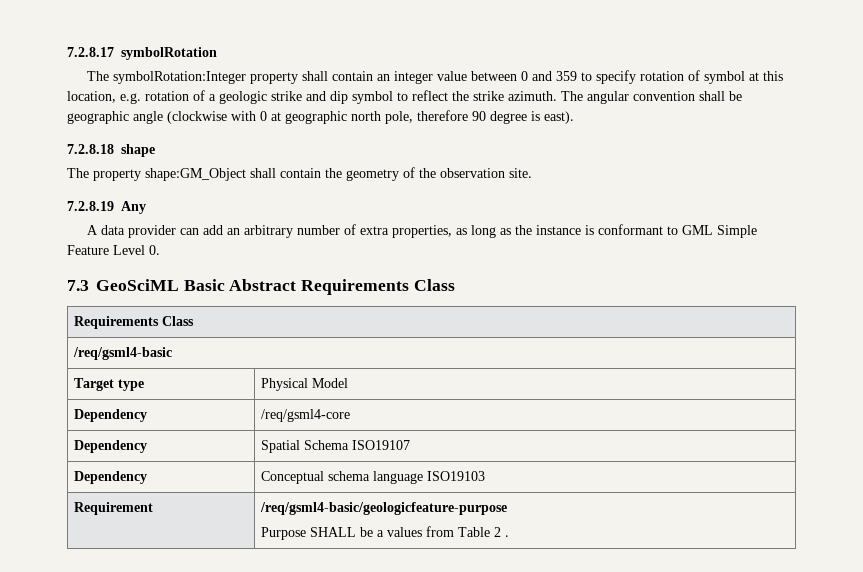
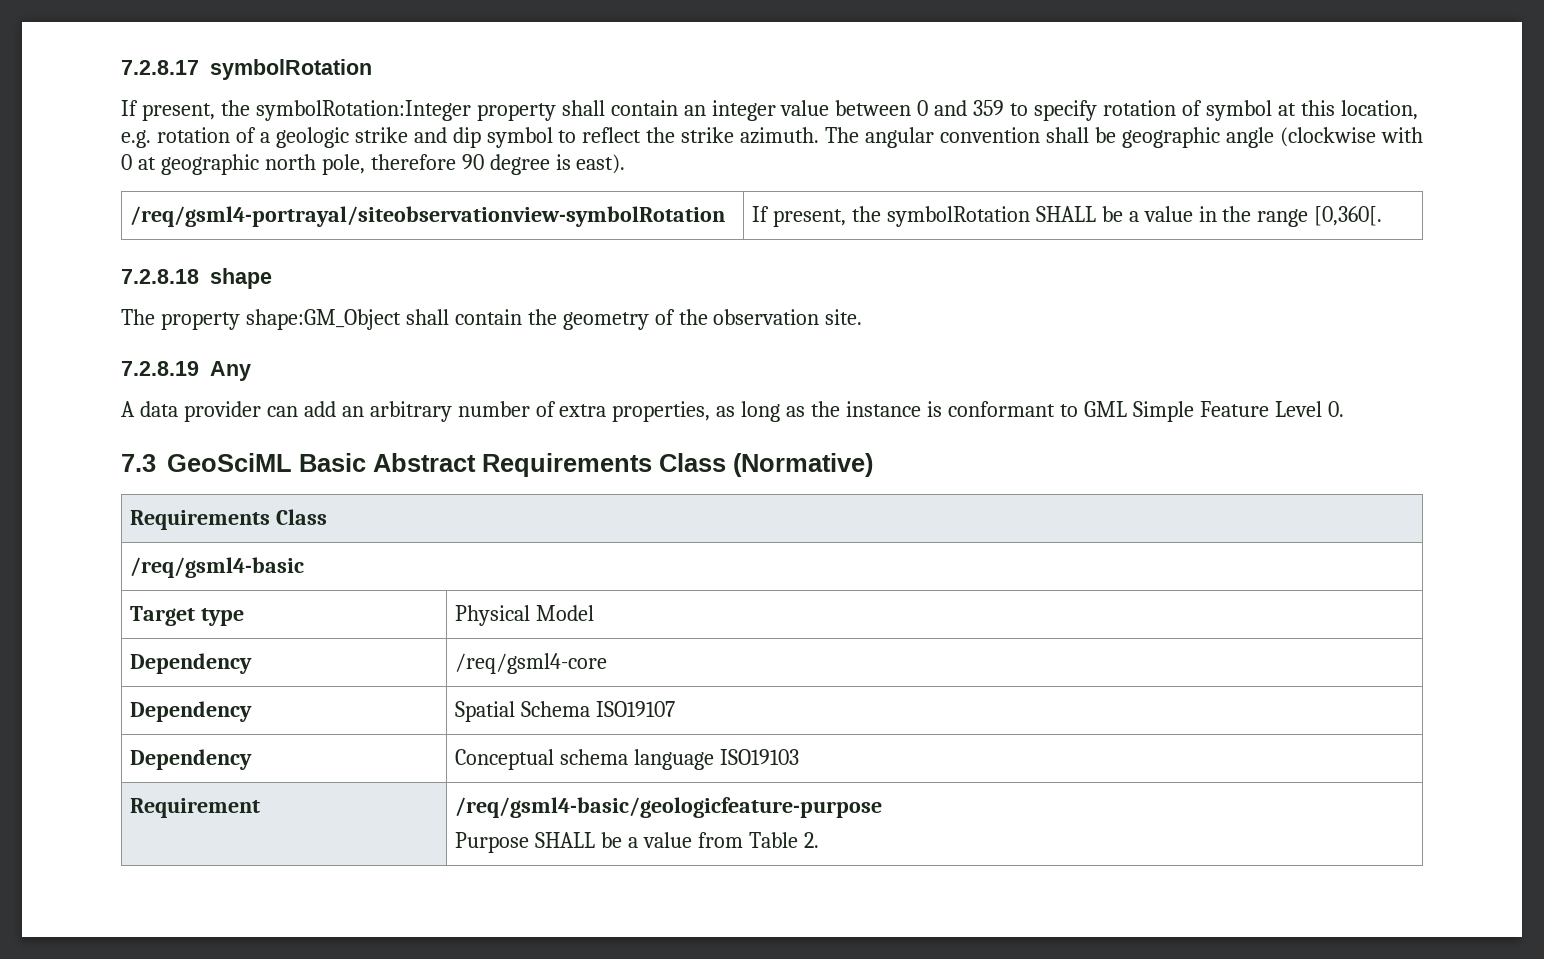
[86,71,109,81] The -> [121,100,250,121] If present, the
(574, 117) none -> [130,206,726,227] [752,206,1383,227] // /req/gsml4-portrayal/siteobservationview-symbolRotation | If present, the symbolRotation SHALL be a value in the range [0,360[.
(455, 285) none -> [733,453,873,477] (Normative)
[386,527,422,537] values -> [642,832,692,848] value
[493,527,509,537] 2 . -> [803,832,819,848] 2.

